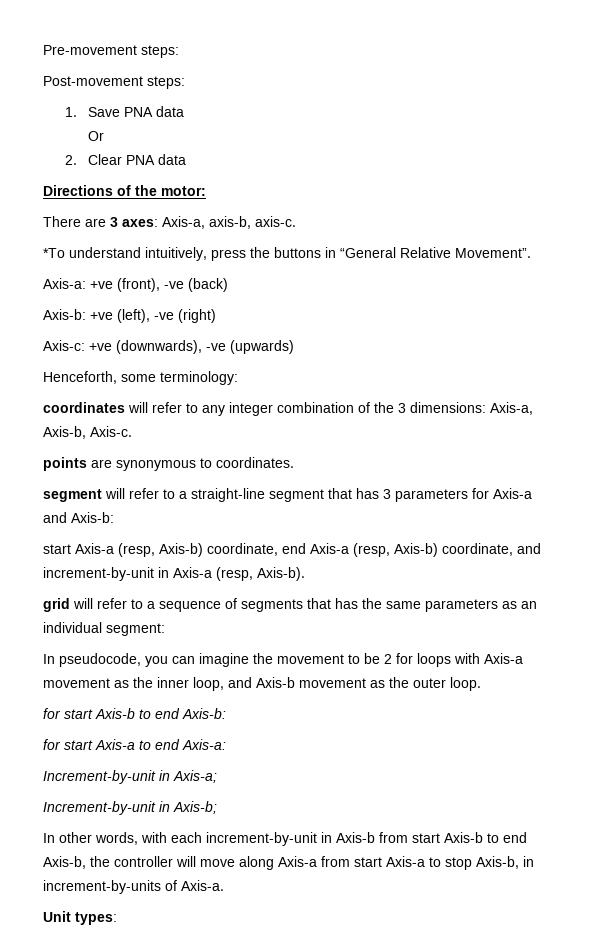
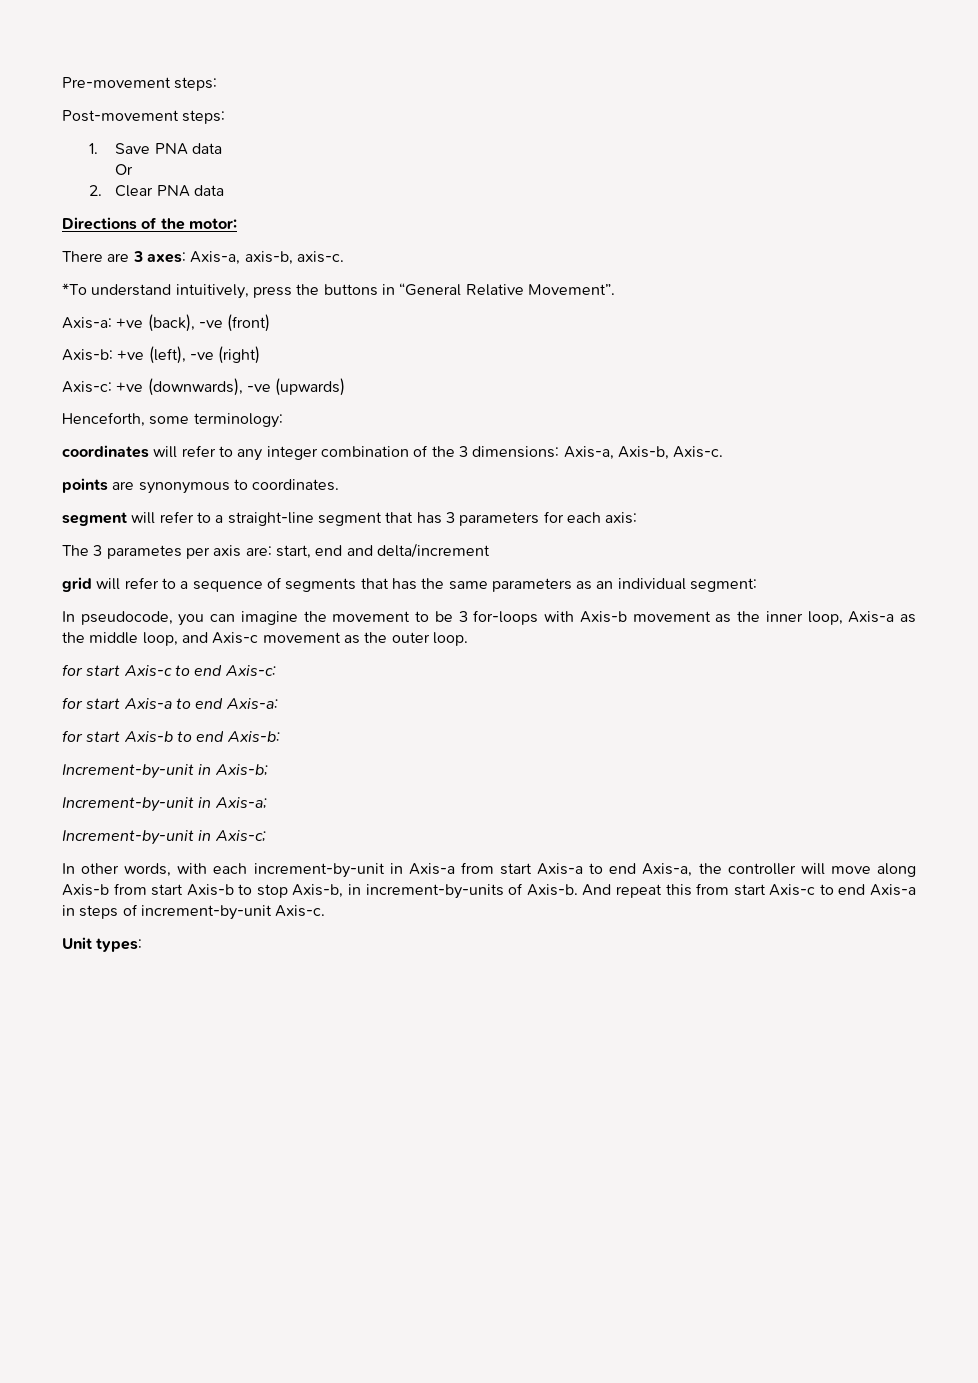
[117,278,228,292] (front), -ve (back) -> [147,314,271,332] (back), -ve (front)
[493,488,532,499] [43,512,114,523] [43,543,541,557] [43,567,305,581] Axis-a and Axis-b: // start Axis-a (resp, Axis-b) coordinate, end Axis-a (resp, Axis-b) coordinate, and increment-by-unit in Axis-a (resp, Axis-b). -> [566,512,638,524] [62,543,490,559] each axis: // The 3 parametes per axis are: start, end and delta/increment
[384,653,523,667] 2 for loops with Axis-a -> [458,610,627,625] 3 for-loops with Axis-b
[228,677,295,688] and Axis-b -> [848,611,916,623] [62,632,259,646] Axis-a as the middle loop, and Axis-c
[95,708,226,719] Axis-b to end Axis-b: -> [123,665,276,676] Axis-c to end Axis-c:
(226, 744) none -> [62,730,280,742] [62,764,268,779] // for start Axis-b to end Axis-b: // Increment-by-unit in Axis-b;
[173,801,217,814] Axis-b; -> [214,830,266,842] Axis-c;
[336,832,527,843] [43,856,86,869] Axis-b from start Axis-b to end Axis-b, -> [408,862,693,877] Axis-a from start Axis-a to end Axis-a,
[278,856,425,867] Axis-a from start Axis-a -> [62,883,234,896] Axis-b from start Axis-b
[181,880,224,891] Axis-a. -> [526,883,916,898] [62,904,326,920] Axis-b. And repeat this from start Axis-c to end Axis-a in steps of increment-by-unit Axis-c.

